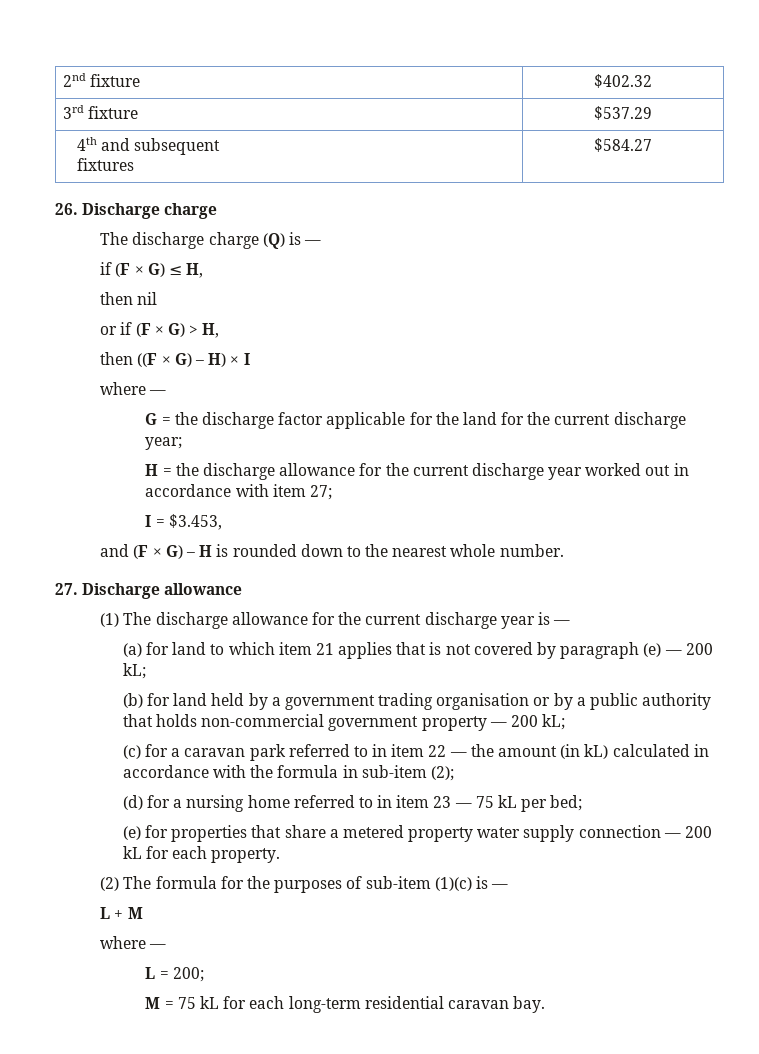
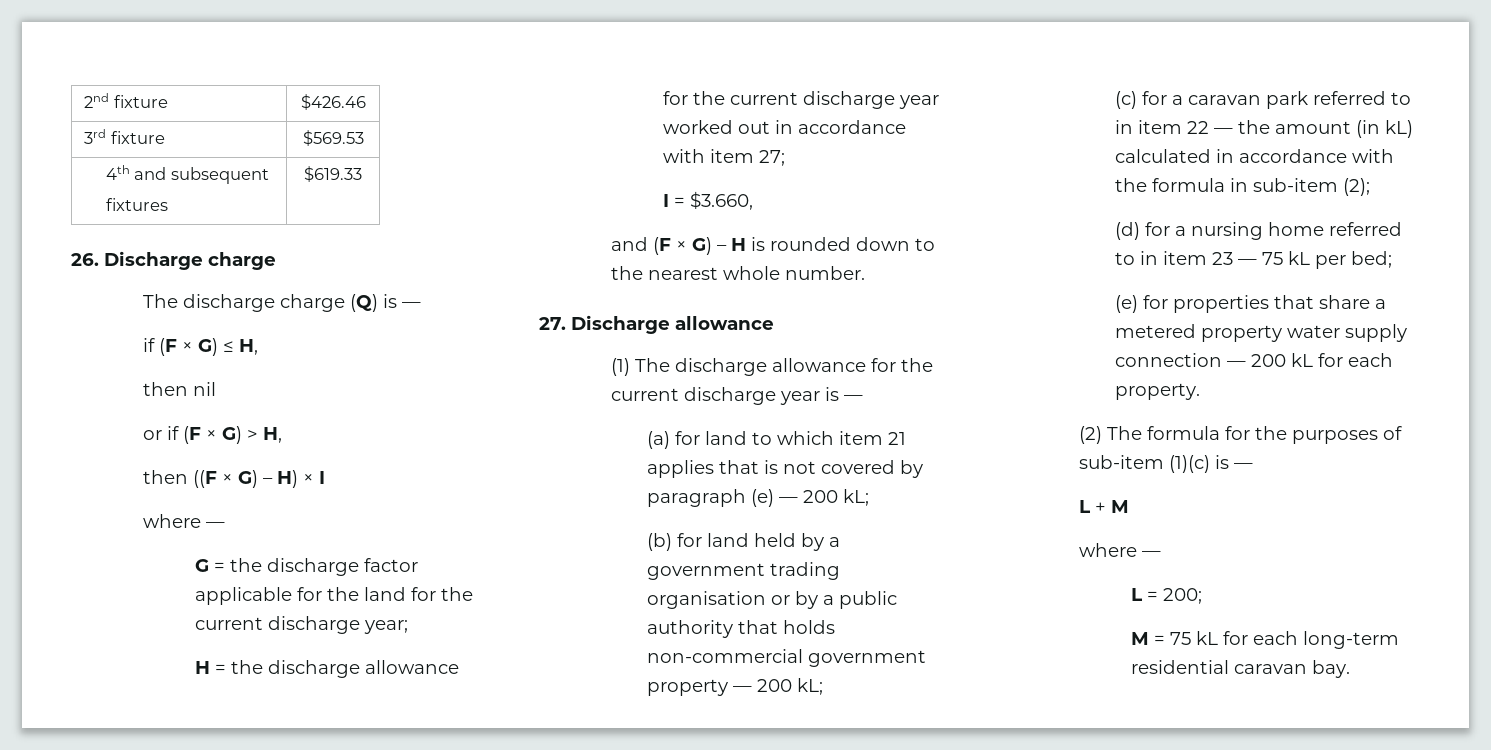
[594,74,652,88] $402.32 -> [300,94,366,110] $426.46
[594,106,652,120] $537.29 -> [302,130,364,146] $569.53
[594,138,652,152] $584.27 -> [304,166,362,182] $619.33
[168,514,222,530] $3.453, -> [689,191,753,210] $3.660,

